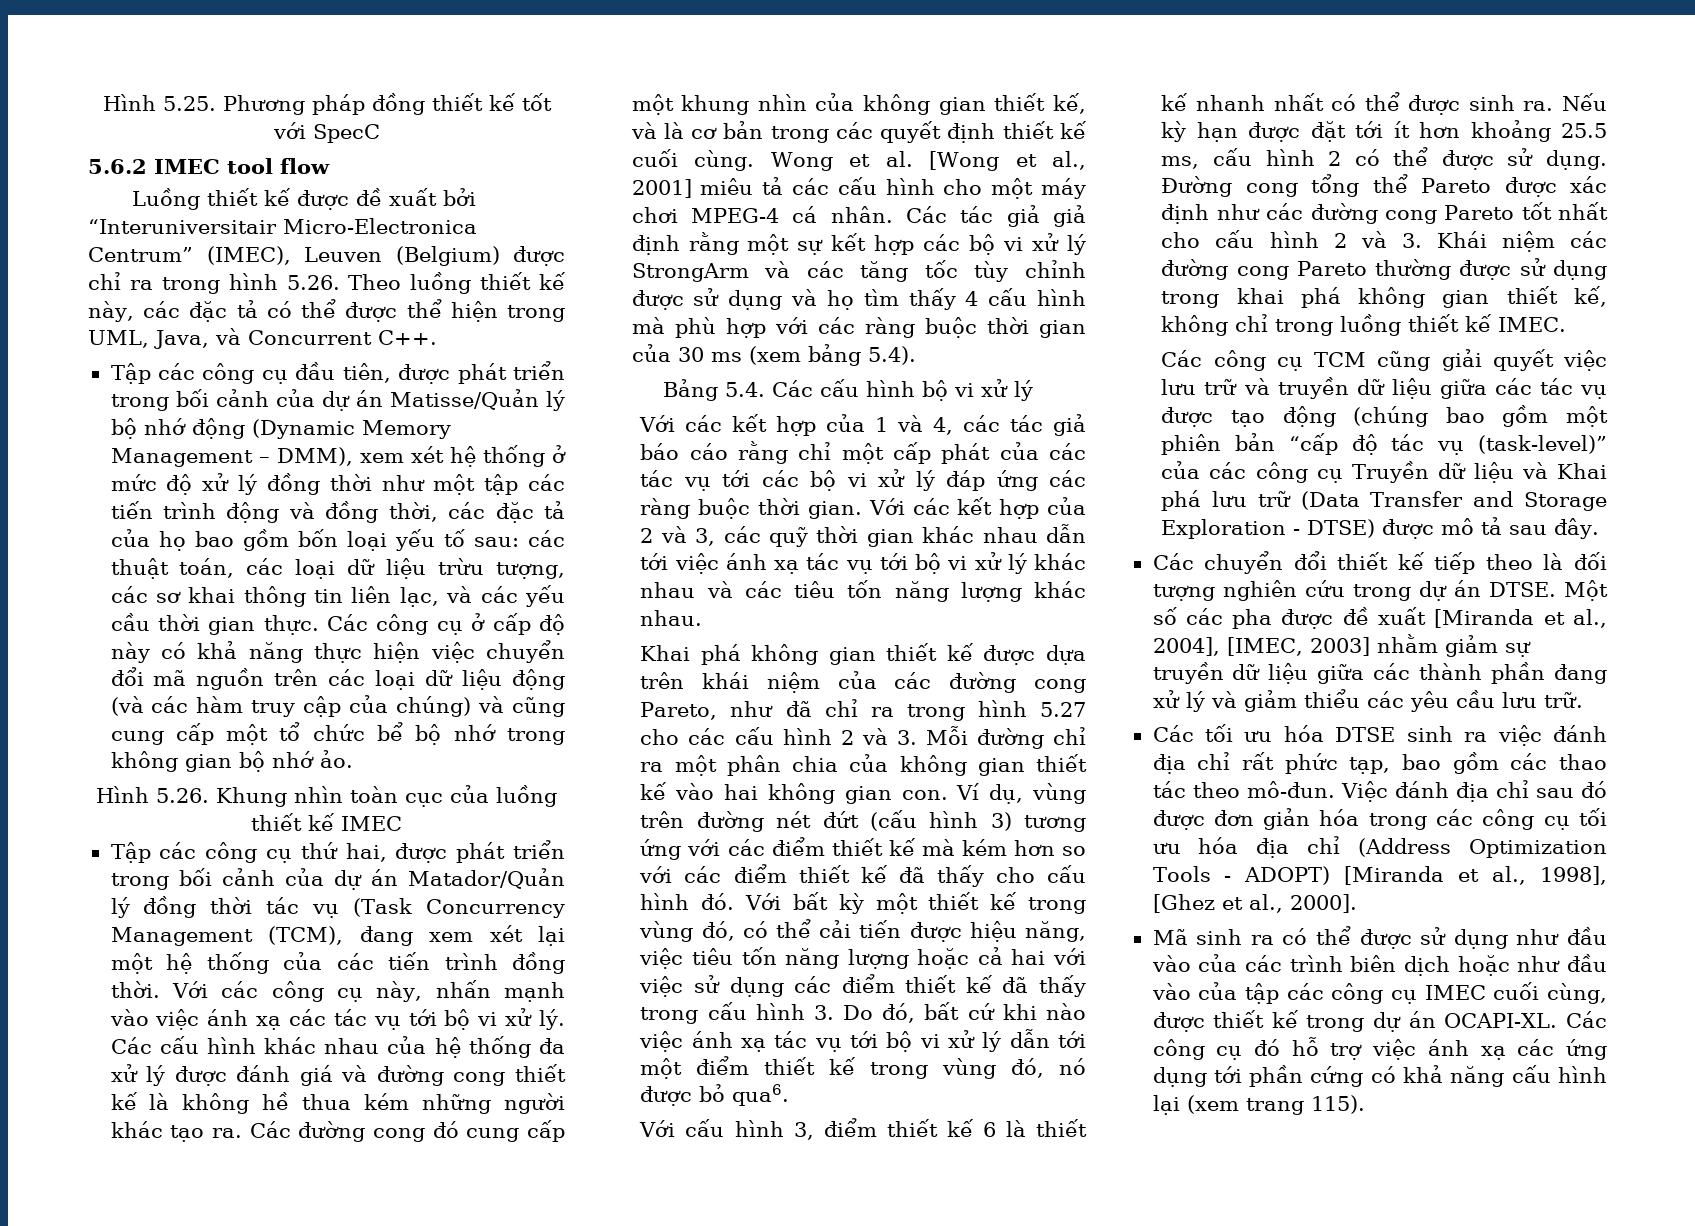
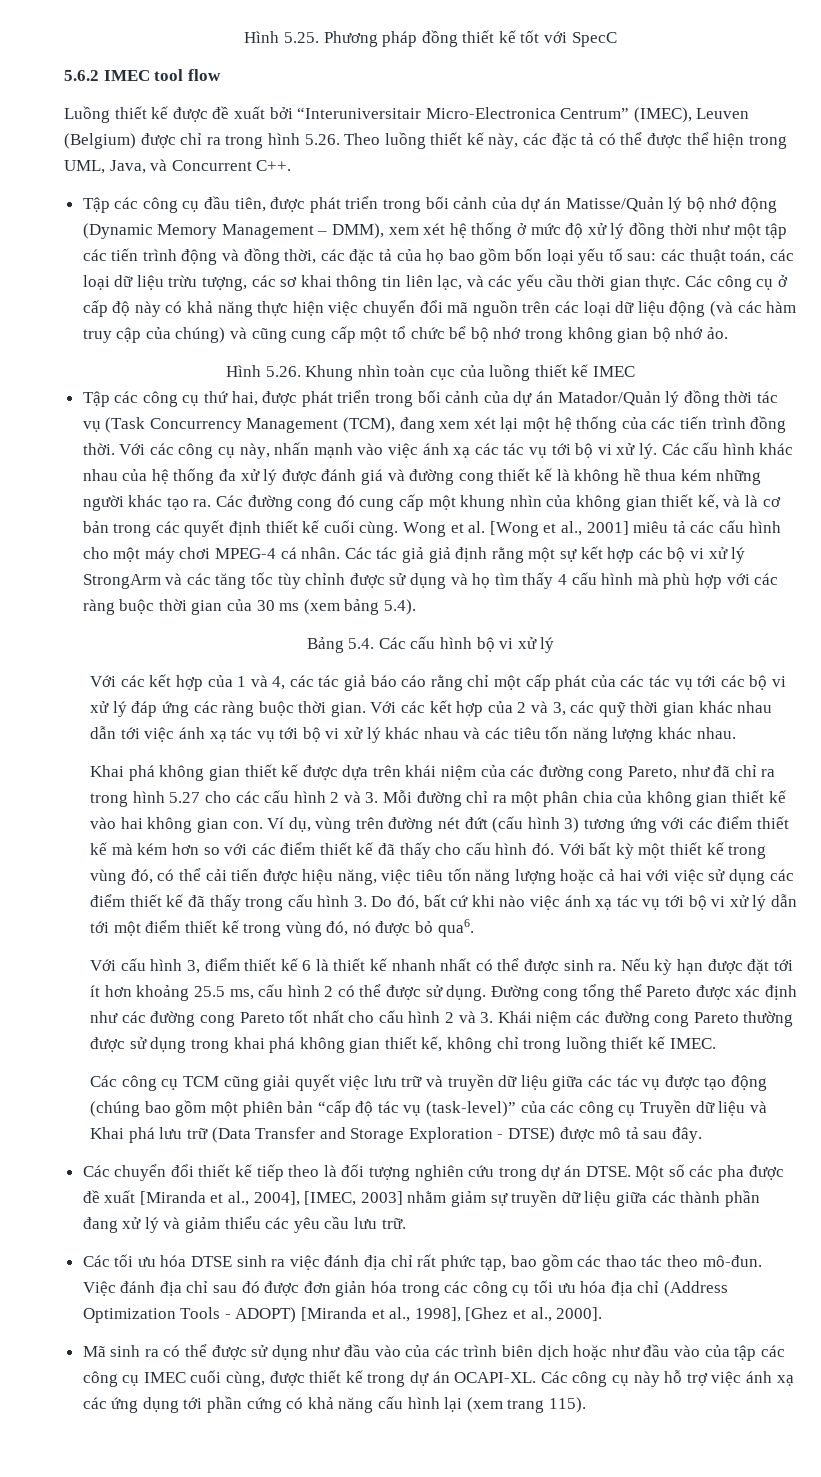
[1253,1039,1280,1056] đó -> [633,1371,660,1387] này

